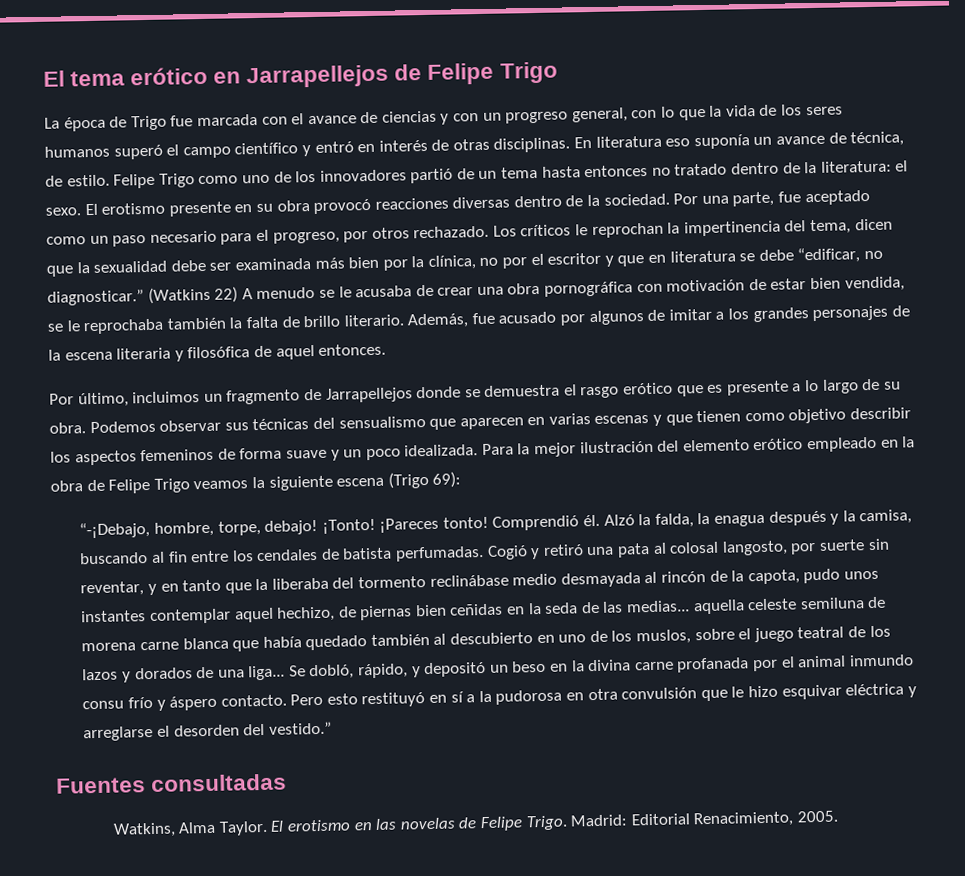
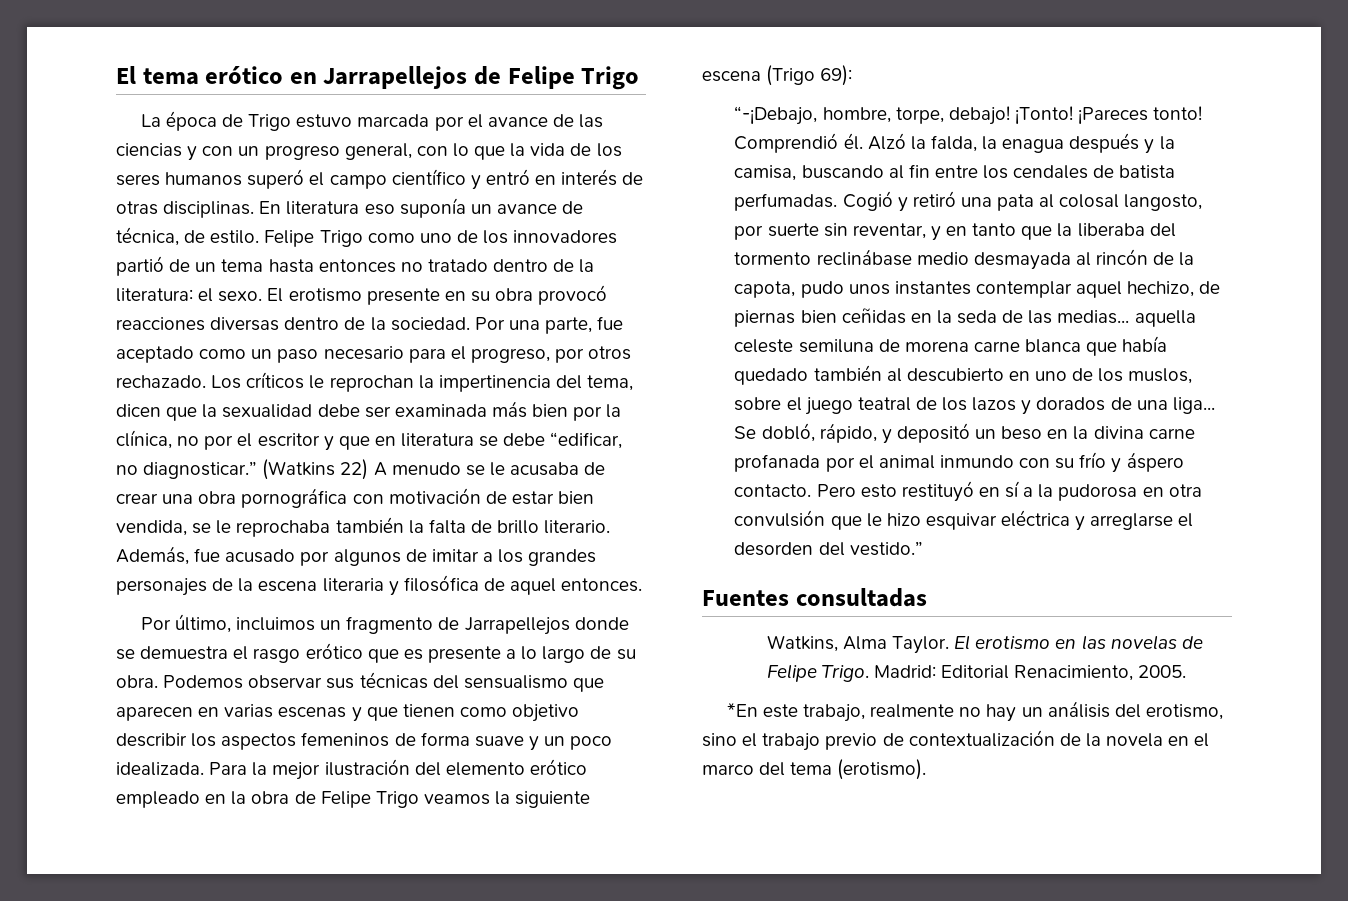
[170,113,288,127] fue marcada con -> [296,114,464,131] estuvo marcada por
(379, 117) none -> [579,114,604,128] las
[82,700,125,710] consu -> [1019,458,1075,469] con su
(838, 816) none -> [726,701,1223,722] [702,730,1210,751] [702,759,927,780] // *En este trabajo, realmente no hay un análisis del erotismo, sino el trabajo previo de contextualización de la novela en el marco del tema (erotismo).

